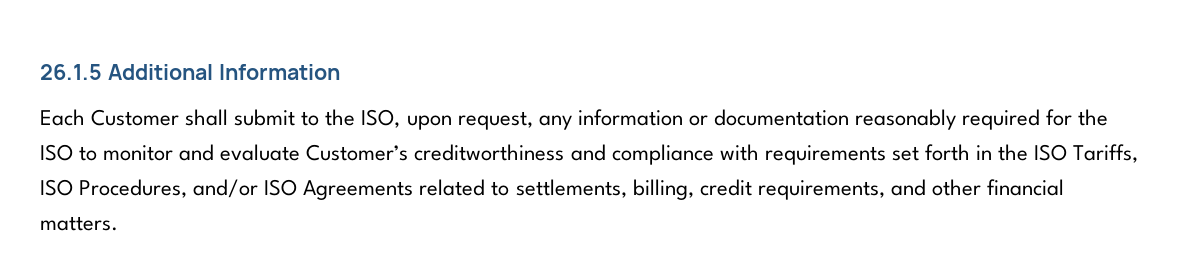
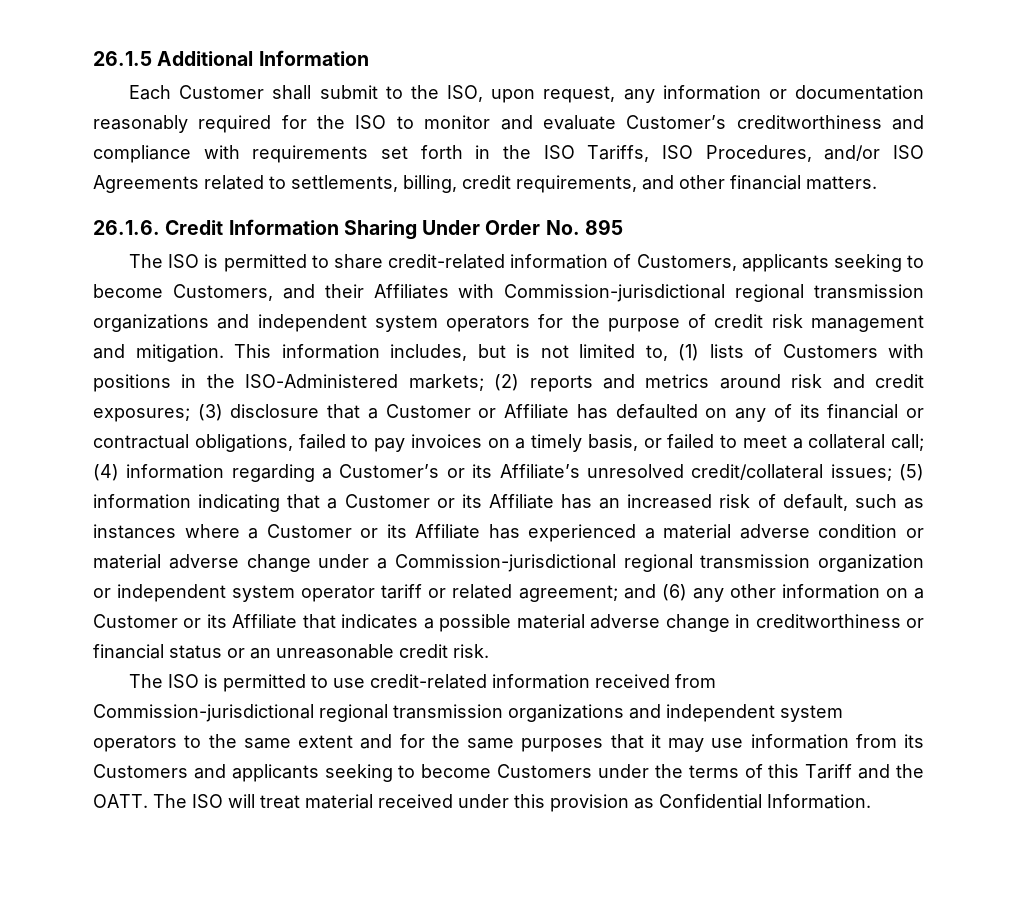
(118, 223) none -> [93,219,623,240] [129,254,925,272] [93,284,924,302] [93,314,924,332] [93,344,924,362] [93,374,924,392] [93,404,925,422] [93,434,924,452] [93,464,925,482] [93,494,924,512] [93,524,925,542] [93,554,924,572] [93,584,924,602] [93,614,924,632] [93,644,489,659] [129,674,717,692] [93,704,843,722] [93,734,924,752] [93,764,925,782] [93,794,871,812] // 26.1.6. Credit Information Sharing Under Order No. 895 // The ISO is permitted to share credit-related information of Customers, applicants seeking to become Customers, and their Affiliates with Commission-jurisdictional regional transmission organizations and independent system operators for the purpose of credit risk management and mitigation. This information includes, but is not limited to, (1) lists of Customers with positions in the ISO-Administered markets; (2) reports and metrics around risk and credit exposures; (3) disclosure that a Customer or Affiliate has defaulted on any of its financial or contractual obligations, failed to pay invoices on a timely basis, or failed to meet a collateral call; (4) information regarding a Customer’s or its Affiliate’s unresolved credit/collateral issues; (5) information indicating that a Customer or its Affiliate has an increased risk of default, such as instances where a Customer or its Affiliate has experienced a material adverse condition or material adverse change under a Commission-jurisdictional regional transmission organization or independent system operator tariff or related agreement; and (6) any other information on a Customer or its Affiliate that indicates a possible material adverse change in creditworthiness or financial status or an unreasonable credit risk. // The ISO is permitted to use credit-related information received from Commission-jurisdictional regional transmission organizations and independent system operators to the same extent and for the same purposes that it may use information from its Customers and applicants seeking to become Customers under the terms of this Tariff and the OATT. The ISO will treat material received under this provision as Confidential Information.

